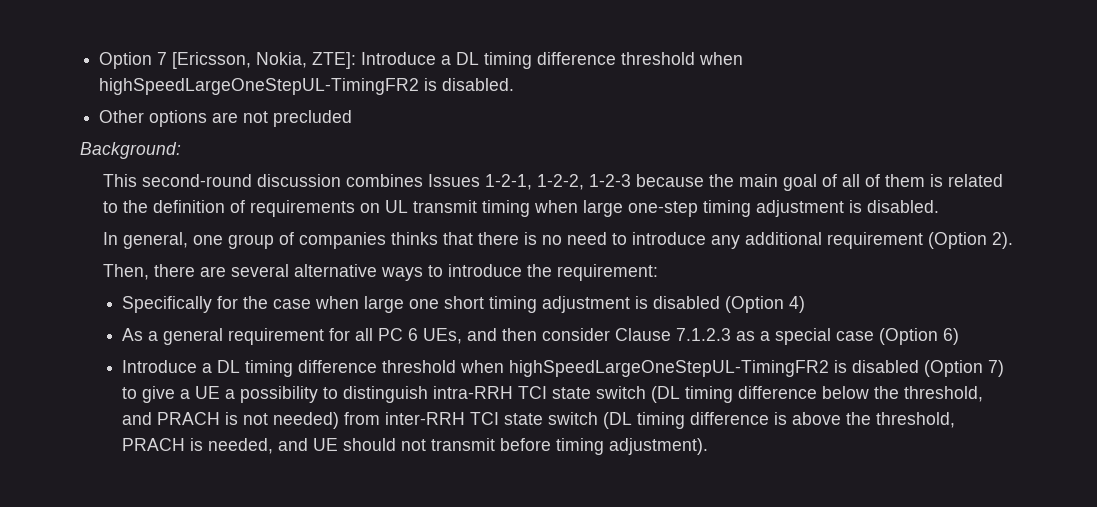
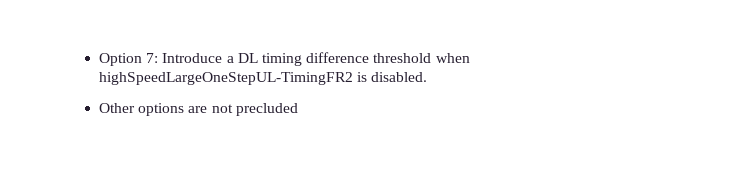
[157,52,357,69] 7 [Ericsson, Nokia, ZTE]: -> [146,53,159,63] 7:
[80,142,181,159] [103,174,1004,191] [103,200,940,217] [103,232,1014,249] [103,264,659,281] [122,296,806,313] [122,328,960,345] [122,360,1005,377] [122,386,984,403] [122,412,956,429] [122,438,709,455] // Background: // This second-round discussion combines Issues 1-2-1, 1-2-2, 1-2-3 because the main goal of all of them is related to the definition of requirements on UL transmit timing when large one-step timing adjustment is disabled. // In general, one group of companies thinks that there is no need to introduce any additional requirement (Option 2). // Then, there are several alternative ways to introduce the requirement: // Specifically for the case when large one short timing adjustment is disabled (Option 4) // As a general requirement for all PC 6 UEs, and then consider Clause 7.1.2.3 as a special case (Option 6) // Introduce a DL timing difference threshold when highSpeedLargeOneStepUL-TimingFR2 is disabled (Option 7) to give a UE a possibility to distinguish intra-RRH TCI state switch (DL timing difference below the threshold, and PRACH is not needed) from inter-RRH TCI state switch (DL timing difference is above the threshold, PRACH is needed, and UE should not transmit before timing adjustment). -> (298, 109) none

